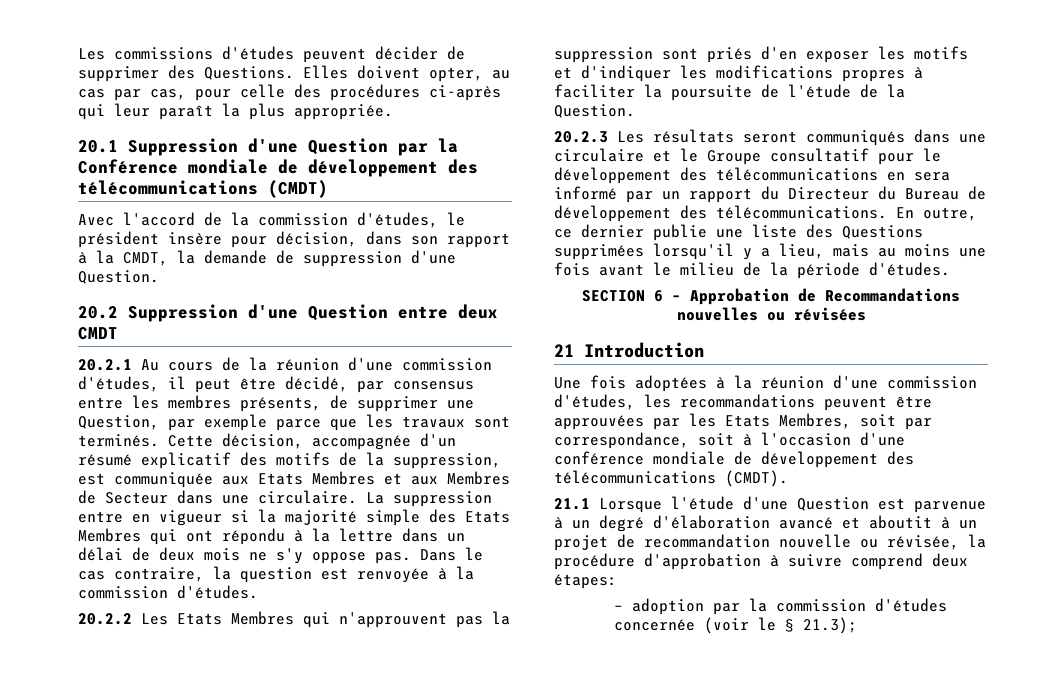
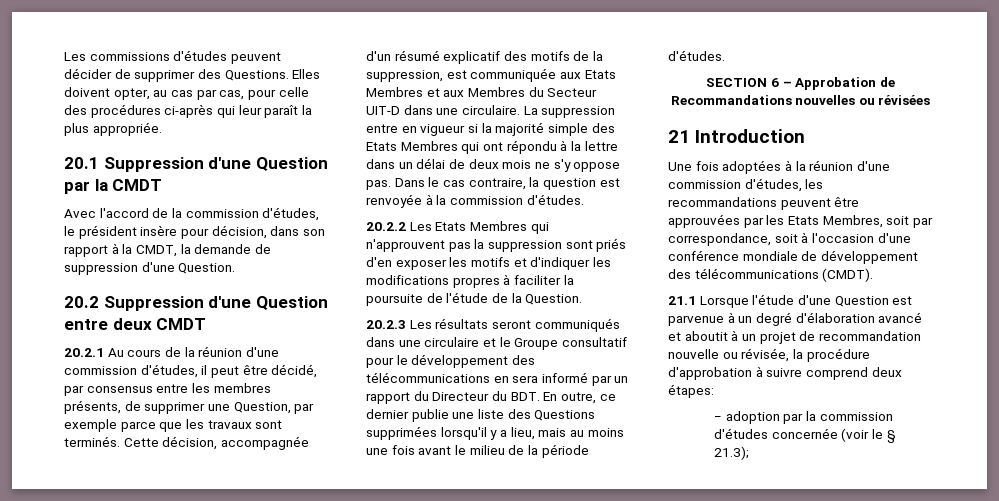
[78,159,478,177] [78,180,328,198] Conférence mondiale de développement des télécommunications (CMDT) -> [112,179,163,191] CMDT
[78,490,168,504] de Secteur -> [528,87,598,97] [366,106,400,115] du Secteur UIT-D
[905,186,986,200] [554,205,887,222] Bureau de développement des télécommunications. -> [510,392,540,401] BDT.

